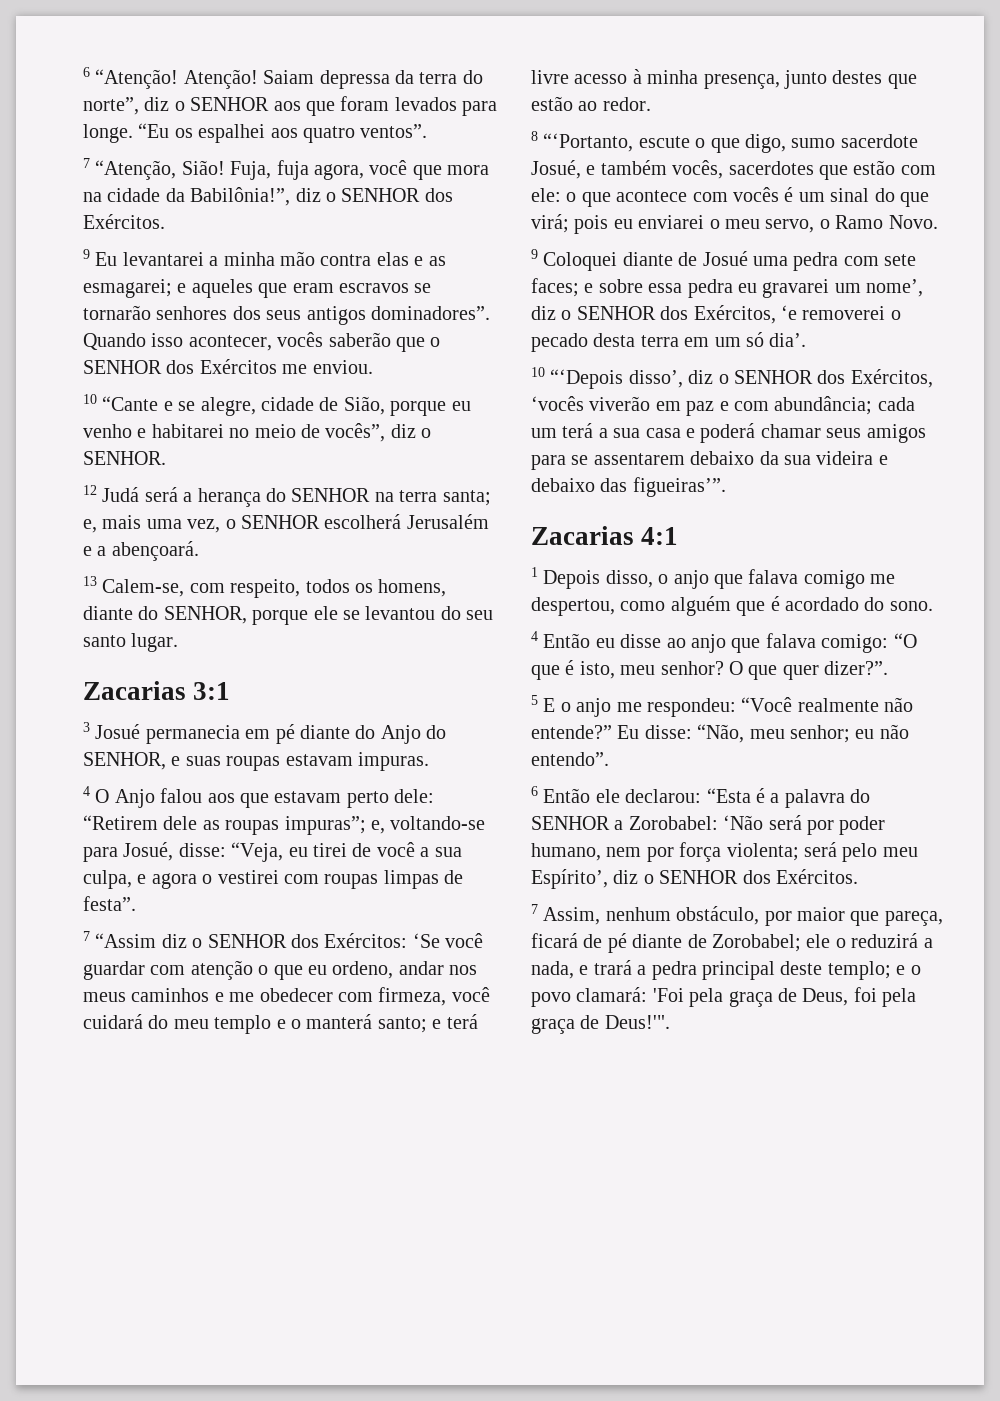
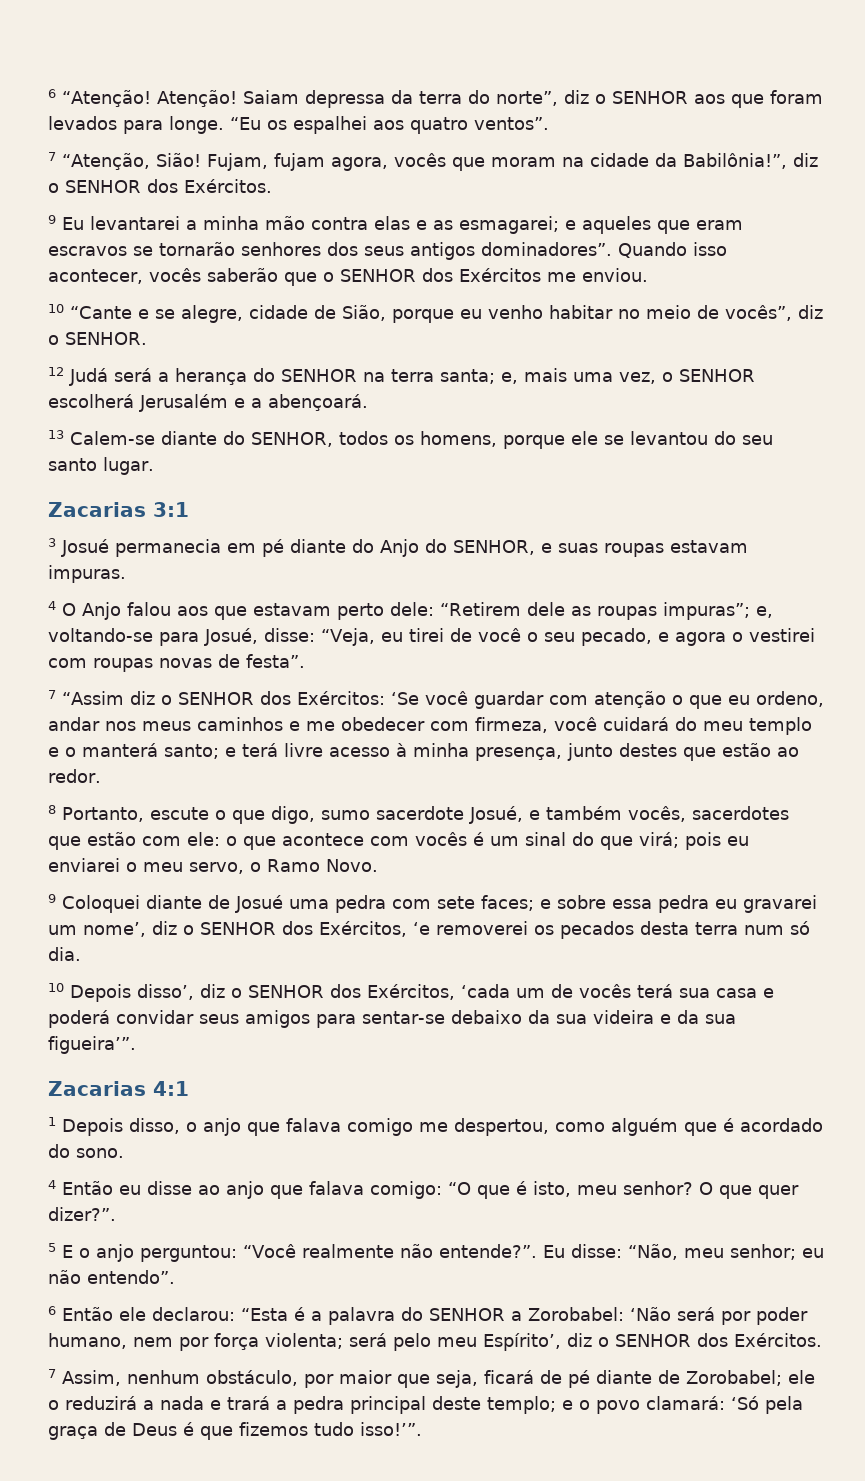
[230,160,490,180] Fuja, fuja agora, você que mora -> [206,153,556,171] Fujam, fujam agora, vocês que moram
[137,424,224,438] e habitarei -> [549,305,613,319] habitar
[102,579,447,598] [83,606,247,624] Calem-se, com respeito, todos os homens, diante do SENHOR, -> [70,431,497,447] Calem-se diante do SENHOR, todos os homens,
[420,847,462,857] [83,870,132,889] a sua culpa, -> [526,628,652,646] o seu pecado,
[383,870,439,889] limpas -> [159,658,212,668] novas
[543,133,634,152] “‘Portanto, -> [62,807,144,822] Portanto,
[890,310,901,320] [531,332,807,352] [531,367,624,389] o pecado desta terra em um só dia’. // 10 “‘Depois -> [534,921,810,939] [48,947,81,961] [48,983,131,1002] os pecados desta terra num só dia. // 10 Depois
[531,396,915,416] [531,423,608,438] ‘vocês viverão em paz e com abundância; cada um terá a -> [461,984,673,998] ‘cada um de vocês terá
[760,424,821,438] chamar -> [116,1010,194,1024] convidar
[571,453,685,465] se assentarem -> [362,1011,445,1024] sentar-se
[531,477,726,497] debaixo das figueiras’”. -> [676,1010,736,1024] [48,1036,136,1054] da sua figueira’”.
[616,698,736,717] me respondeu: -> [140,1245,237,1262] perguntou:
[531,725,612,739] entende?” -> [438,1244,537,1258] entende?”.
[884,911,943,926] pareça, -> [436,1370,478,1388] seja,
[531,961,574,979] nada, -> [160,1396,204,1410] nada
[652,987,917,1007] [531,1015,670,1034] 'Foi pela graça de Deus, foi pela graça de Deus!'". -> [731,1396,803,1414] [48,1422,422,1440] ‘Só pela graça de Deus é que fizemos tudo isso!’”.

